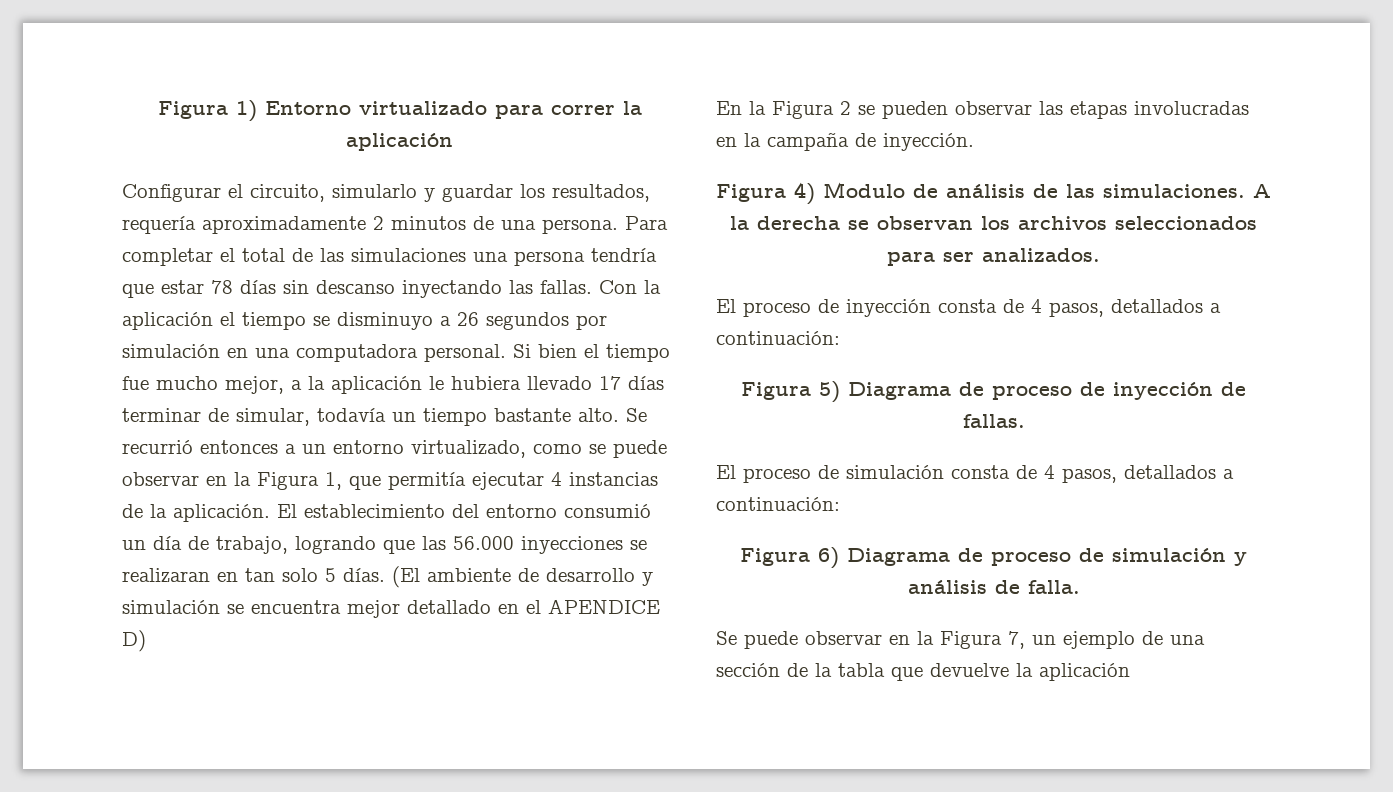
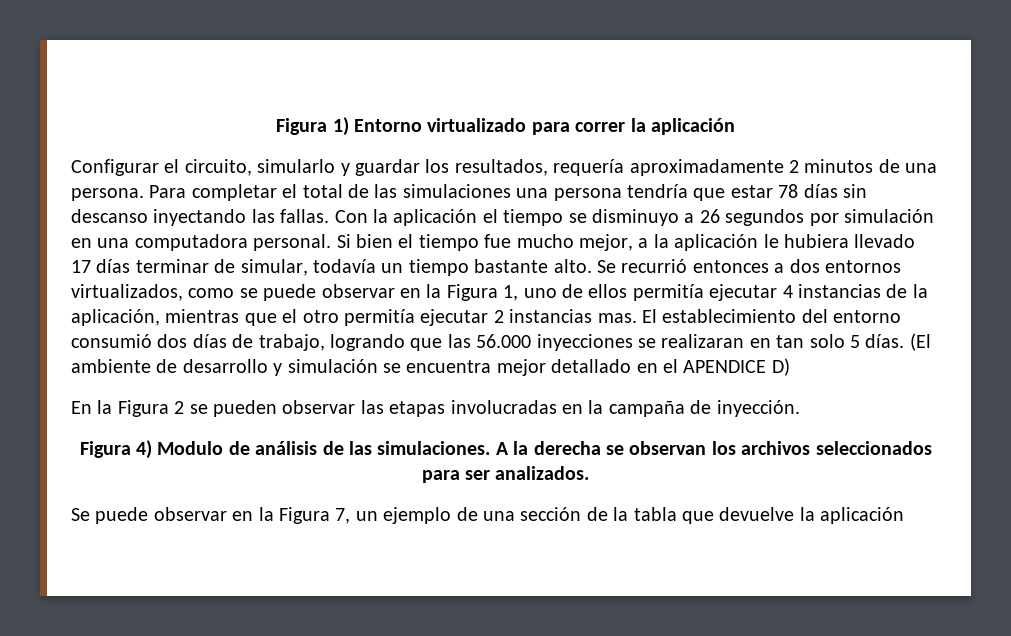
[302,440,526,458] un entorno virtualizado, -> [789,259,901,273] [71,284,183,301] dos entornos virtualizados,
[349,476,381,490] que -> [523,284,628,298] uno de ellos
[173,504,270,522] aplicación. -> [71,309,637,326] aplicación, mientras que el otro permitía ejecutar 2 instancias mas.
[122,536,182,550] un día -> [157,334,227,348] dos días
[716,299,1221,317] [716,331,840,345] [741,381,1246,403] [962,414,1025,428] [716,465,1234,483] [716,497,840,511] [740,547,1247,569] [907,580,1080,594] // El proceso de inyección consta de 4 pasos, detallados a continuación: // Figura 5) Diagrama de proceso de inyección de fallas. // El proceso de simulación consta de 4 pasos, detallados a continuación: // Figura 6) Diagrama de proceso de simulación y análisis de falla. -> (590, 473) none

